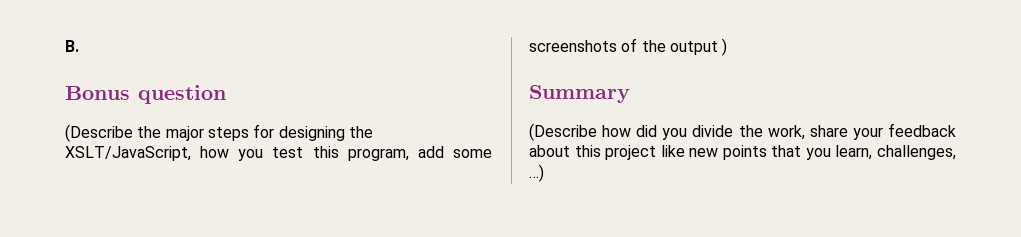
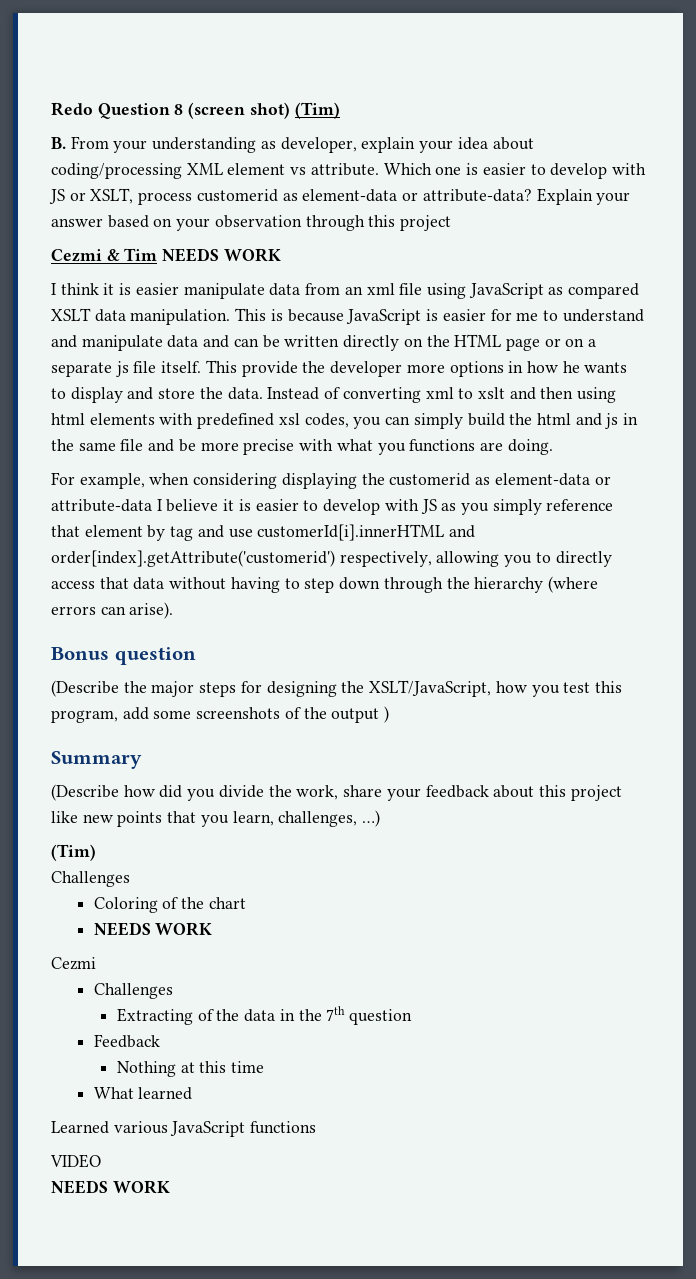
[65,40,79,52] B. -> [51,102,340,119] [51,136,534,153] [51,163,646,179] [49,188,631,205] [51,215,452,231] [51,248,281,262] [51,283,640,299] [51,308,644,325] [51,334,597,351] [51,360,628,377] [51,387,617,403] [51,413,639,429] [51,439,553,455] [51,472,611,489] [51,499,614,515] [51,524,476,541] [51,550,612,567] [51,576,598,593] [51,602,174,619] Redo Question 8 (screen shot) (Tim) // B. From your understanding as developer, explain your idea about coding/processing XML element vs attribute. Which one is easier to develop with JS or XSLT, process customerid as element-data or attribute-data? Explain your answer based on your observation through this project // Cezmi & Tim NEEDS WORK // I think it is easier manipulate data from an xml file using JavaScript as compared XSLT data manipulation. This is because JavaScript is easier for me to understand and manipulate data and can be written directly on the HTML page or on a separate js file itself. This provide the developer more options in how he wants to display and store the data. Instead of converting xml to xslt and then using html elements with predefined xsl codes, you can simply build the html and js in the same file and be more precise with what you functions are doing. // For example, when considering displaying the customerid as element-data or attribute-data I believe it is easier to develop with JS as you simply reference that element by tag and use customerId[i].innerHTML and order[index].getAttribute('customerid') respectively, allowing you to directly access that data without having to step down through the hierarchy (where errors can arise).
(544, 173) none -> [51,844,96,861] [51,871,130,887] [93,897,246,913] [93,922,213,936] [51,957,96,970] [93,983,173,999] [117,1006,413,1025] [93,1034,160,1048] [117,1061,265,1077] [93,1087,193,1100] [51,1121,317,1137] [50,1154,101,1168] [51,1180,170,1194] // (Tim) // Challenges // Coloring of the chart // NEEDS WORK // Cezmi // Challenges // Extracting of the data in the 7th question // Feedback // Nothing at this time // What learned // Learned various JavaScript functions // VIDEO // NEEDS WORK

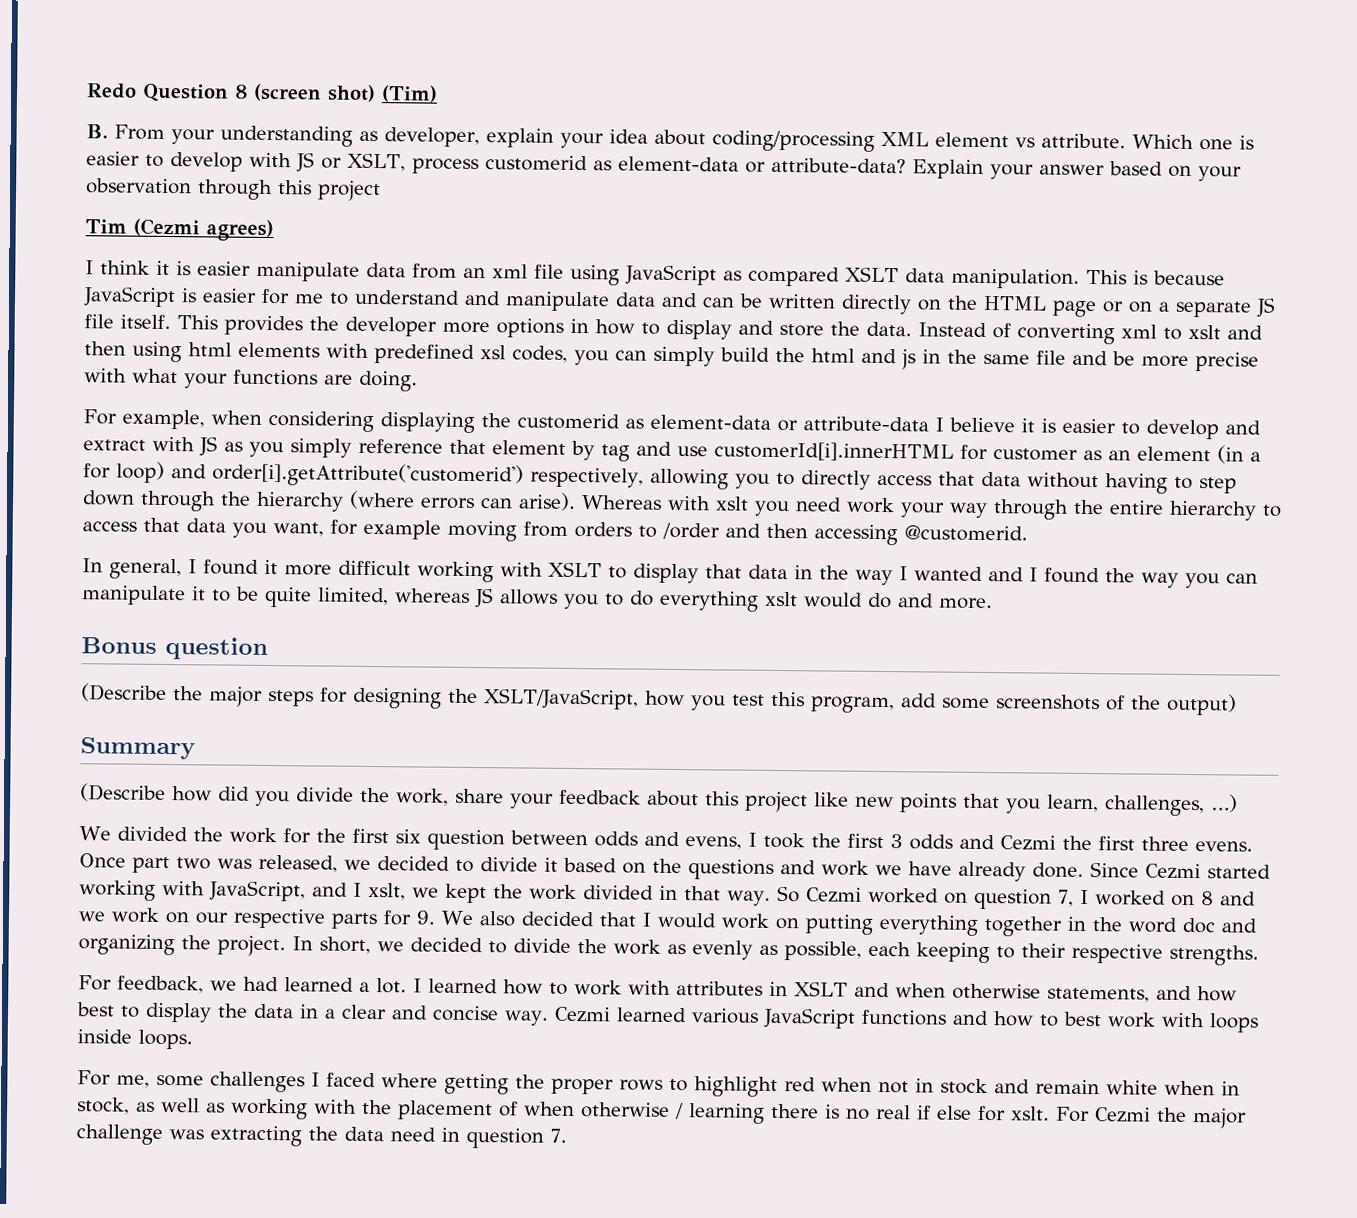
[51,248,281,262] Cezmi & Tim NEEDS WORK -> [85,218,274,242] Tim (Cezmi agrees)
[115,361,129,377] js -> [1256,297,1276,318] JS
[241,361,298,377] provide -> [224,315,303,336] provides
[562,361,628,373] he wants -> (635, 327) none
[377,443,406,455] you -> [184,373,228,389] your
(381, 507) none -> [1225,420,1261,435] [83,439,146,451] and extract
[449,525,476,538] [51,550,335,567] and order[index].getAttribute('customerid') -> [960,444,1261,464] [83,461,524,488] for customer as an element (in a for loop) and order[i].getAttribute('customerid')
(174, 610) none -> [581,495,1282,521] [82,517,1028,546] [82,558,1258,589] [82,585,993,612] Whereas with xslt you need work your way through the entire hierarchy to access that data you want, for example moving from orders to /order and then accessing @customerid. // In general, I found it more difficult working with XSLT to display that data in the way I wanted and I found the way you can manipulate it to be quite limited, whereas JS allows you to do everything xslt would do and more.
[331,706,390,723] output ) -> [1165,693,1237,716] output)
[51,844,96,861] [51,871,130,887] [93,897,246,913] [93,922,213,936] [51,957,96,970] [93,983,173,999] [117,1006,413,1025] [93,1034,160,1048] [117,1061,265,1077] [93,1087,193,1100] [51,1121,109,1134] (Tim) // Challenges // Coloring of the chart // NEEDS WORK // Cezmi // Challenges // Extracting of the data in the 7th question // Feedback // Nothing at this time // What learned // Learned -> [79,826,1253,852] [79,853,1271,882] [79,880,1256,910] [78,907,1258,937] [78,934,1259,966] [78,975,1237,1003] [76,1002,687,1026] We divided the work for the first six question between odds and evens, I took the first 3 odds and Cezmi the first three evens. Once part two was released, we decided to divide it based on the questions and work we have already done. Since Cezmi started working with JavaScript, and I xslt, we kept the work divided in that way. So Cezmi worked on question 7, I worked on 8 and we work on our respective parts for 9. We also decided that I would work on putting everything together in the word doc and organizing the project. In short, we decided to divide the work as evenly as possible, each keeping to their respective strengths. // For feedback, we had learned a lot. I learned how to work with attributes in XSLT and when otherwise statements, and how best to display the data in a clear and concise way. Cezmi learned
[50,1154,101,1168] [51,1180,170,1194] // VIDEO // NEEDS WORK -> [951,1010,1259,1033] [77,1029,193,1050] [77,1070,1240,1097] [77,1097,1247,1129] [76,1124,567,1149] and how to best work with loops inside loops. // For me, some challenges I faced where getting the proper rows to highlight red when not in stock and remain white when in stock, as well as working with the placement of when otherwise / learning there is no real if else for xslt. For Cezmi the major challenge was extracting the data need in question 7.

